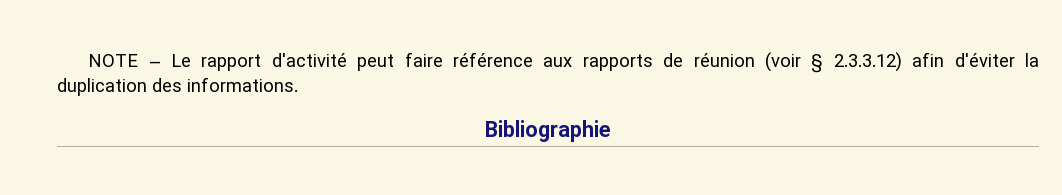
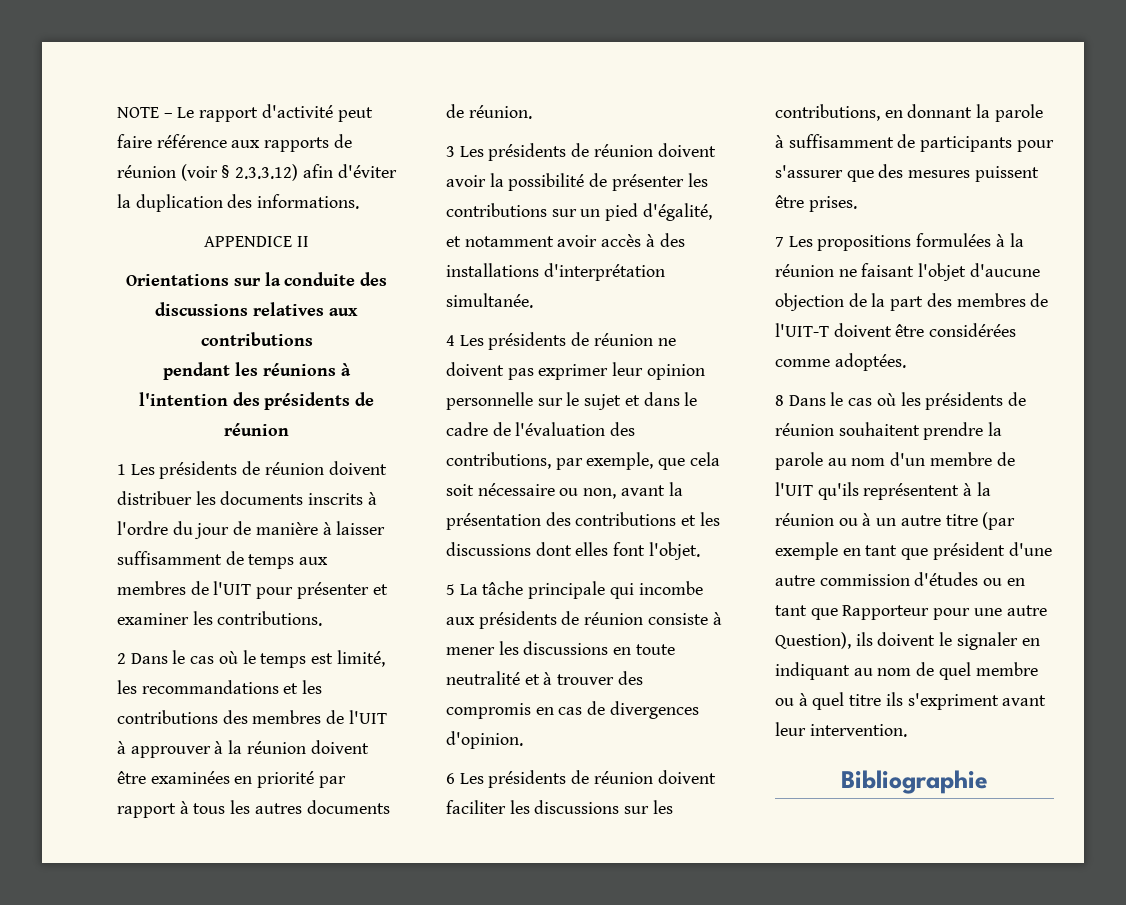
(298, 84) none -> [204,236,309,247] [126,272,387,286] [155,302,358,316] [200,332,313,346] [163,362,351,380] [138,392,375,410] [224,423,289,436] [117,461,387,479] [117,491,377,505] [117,521,386,539] [117,551,329,569] [117,581,388,599] [117,611,323,626] [117,650,385,668] [117,680,323,694] [117,710,387,724] [117,740,369,758] [117,771,346,788] [117,800,390,818] [446,104,532,119] [446,143,716,161] [446,173,708,191] [446,203,712,221] [446,233,685,247] [446,263,665,281] [446,293,533,308] [446,332,676,350] [446,362,705,380] [446,392,698,410] [446,422,636,436] [446,452,720,470] [446,482,683,499] [446,512,720,530] [446,542,700,560] [446,581,703,599] [446,611,722,629] [446,641,675,655] [446,671,643,685] [446,701,699,719] [446,731,523,749] [446,770,716,788] [446,800,673,814] [775,104,1043,122] [775,134,1054,152] [775,164,1039,182] [775,195,857,212] [775,233,1024,251] [775,263,1040,281] [775,293,1049,311] [775,323,1017,337] [775,353,906,371] [775,392,1027,410] [775,422,1003,440] [775,452,1015,470] [775,482,991,500] [775,512,1016,530] [775,542,1052,560] [775,572,1025,586] [775,605,1047,620] [775,632,1040,650] [775,662,1038,680] [775,692,1047,710] [775,722,907,737] // APPENDICE II // Orientations sur la conduite des discussions relatives aux contributions // pendant les réunions à l'intention des présidents de réunion // 1 Les présidents de réunion doivent distribuer les documents inscrits à l'ordre du jour de manière à laisser suffisamment de temps aux membres de l'UIT pour présenter et examiner les contributions. // 2 Dans le cas où le temps est limité, les recommandations et les contributions des membres de l'UIT à approuver à la réunion doivent être examinées en priorité par rapport à tous les autres documents de réunion. // 3 Les présidents de réunion doivent avoir la possibilité de présenter les contributions sur un pied d'égalité, et notamment avoir accès à des installations d'interprétation simultanée. // 4 Les présidents de réunion ne doivent pas exprimer leur opinion personnelle sur le sujet et dans le cadre de l'évaluation des contributions, par exemple, que cela soit nécessaire ou non, avant la présentation des contributions et les discussions dont elles font l'objet. // 5 La tâche principale qui incombe aux présidents de réunion consiste à mener les discussions en toute neutralité et à trouver des compromis en cas de divergences d'opinion. // 6 Les présidents de réunion doivent faciliter les discussions sur les contributions, en donnant la parole à suffisamment de participants pour s'assurer que des mesures puissent être prises. // 7 Les propositions formulées à la réunion ne faisant l'objet d'aucune objection de la part des membres de l'UIT-T doivent être considérées comme adoptées. // 8 Dans le cas où les présidents de réunion souhaitent prendre la parole au nom d'un membre de l'UIT qu'ils représentent à la réunion ou à un autre titre (par exemple en tant que président d'une autre commission d'études ou en tant que Rapporteur pour une autre Question), ils doivent le signaler en indiquant au nom de quel membre ou à quel titre ils s'expriment avant leur intervention.

